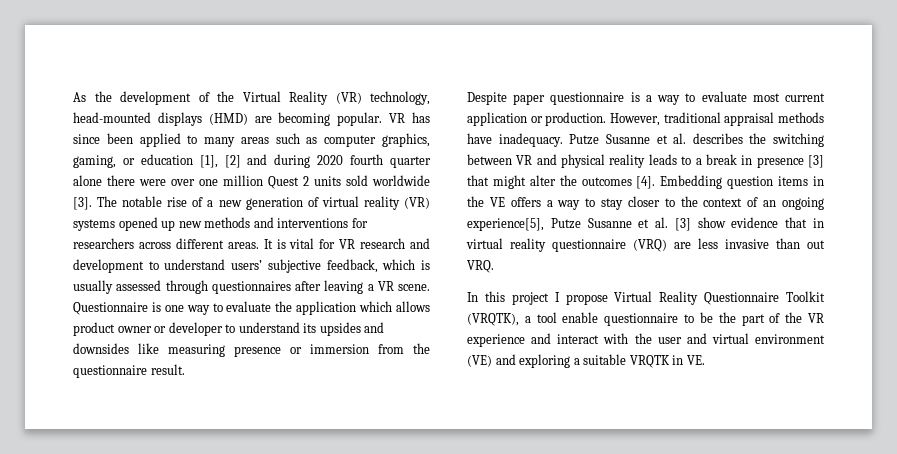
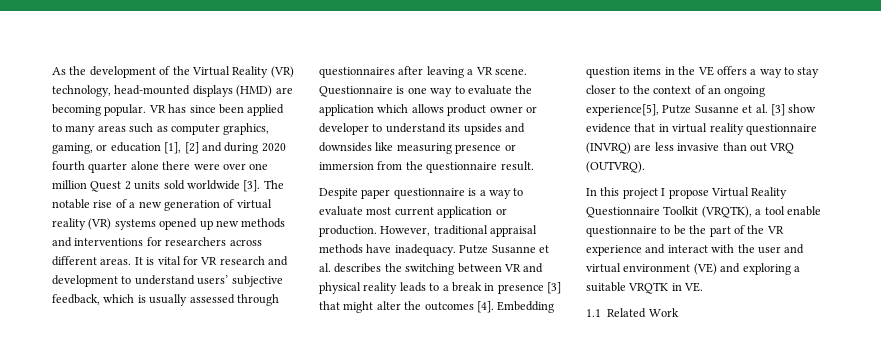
[633,239,667,252] (VRQ) -> [586,142,631,154] (INVRQ)
[467,260,494,273] VRQ. -> [769,143,795,154] [586,161,645,173] VRQ (OUTVRQ).
(705, 360) none -> [586,308,679,318] // 1.1 Related Work

